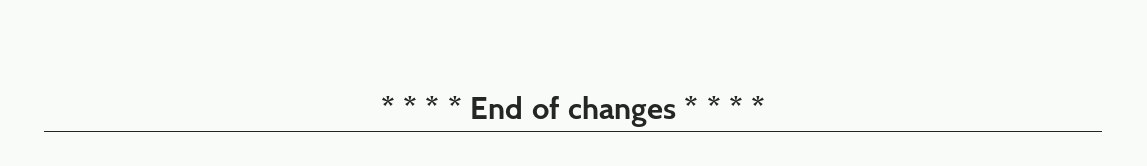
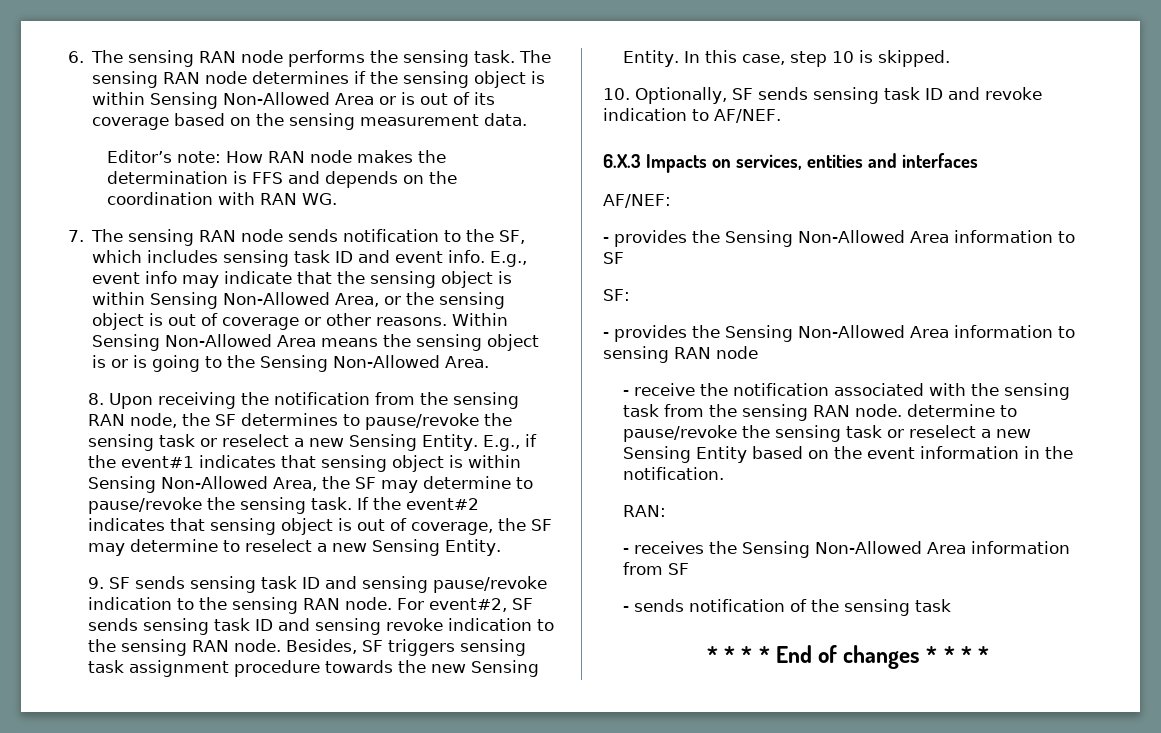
(380, 107) none -> [68,50,552,67] [92,71,546,88] [92,92,496,109] [92,113,528,130] [107,150,447,163] [107,171,458,188] [107,192,338,205] [68,229,526,246] [92,250,528,267] [92,271,513,288] [92,292,506,309] [92,313,509,330] [92,334,540,351] [92,355,490,372] [87,392,519,409] [87,413,512,430] [87,434,537,451] [87,455,521,472] [87,476,533,493] [87,497,479,514] [87,518,552,535] [87,539,501,556] [87,576,547,593] [87,597,533,614] [87,618,554,635] [87,639,526,656] [87,660,539,677] [622,50,950,67] [603,87,1042,104] [603,108,781,123] [603,153,978,173] [603,194,671,208] [603,230,1075,247] [603,252,624,264] [603,289,630,301] [603,325,1075,342] [603,346,758,363] [622,383,1070,400] [622,404,1017,421] [622,425,1031,442] [622,446,1073,463] [622,467,724,480] [622,505,666,517] [622,541,1070,558] [622,562,689,575] [622,599,951,616] 6. The sensing RAN node performs the sensing task. The sensing RAN node determines if the sensing object is within Sensing Non-Allowed Area or is out of its coverage based on the sensing measurement data. // Editor’s note: How RAN node makes the determination is FFS and depends on the coordination with RAN WG. // 7. The sensing RAN node sends notification to the SF, which includes sensing task ID and event info. E.g., event info may indicate that the sensing object is within Sensing Non-Allowed Area, or the sensing object is out of coverage or other reasons. Within Sensing Non-Allowed Area means the sensing object is or is going to the Sensing Non-Allowed Area. // 8. Upon receiving the notification from the sensing RAN node, the SF determines to pause/revoke the sensing task or reselect a new Sensing Entity. E.g., if the event#1 indicates that sensing object is within Sensing Non-Allowed Area, the SF may determine to pause/revoke the sensing task. If the event#2 indicates that sensing object is out of coverage, the SF may determine to reselect a new Sensing Entity. // 9. SF sends sensing task ID and sensing pause/revoke indication to the sensing RAN node. For event#2, SF sends sensing task ID and sensing revoke indication to the sensing RAN node. Besides, SF triggers sensing task assignment procedure towards the new Sensing Entity. In this case, step 10 is skipped. // 10. Optionally, SF sends sensing task ID and revoke indication to AF/NEF. // 6.X.3 Impacts on services, entities and interfaces // AF/NEF: // - provides the Sensing Non-Allowed Area information to SF // SF: // - provides the Sensing Non-Allowed Area information to sensing RAN node // - receive the notification associated with the sensing task from the sensing RAN node. determine to pause/revoke the sensing task or reselect a new Sensing Entity based on the event information in the notification. // RAN: // - receives the Sensing Non-Allowed Area information from SF // - sends notification of the sensing task //

